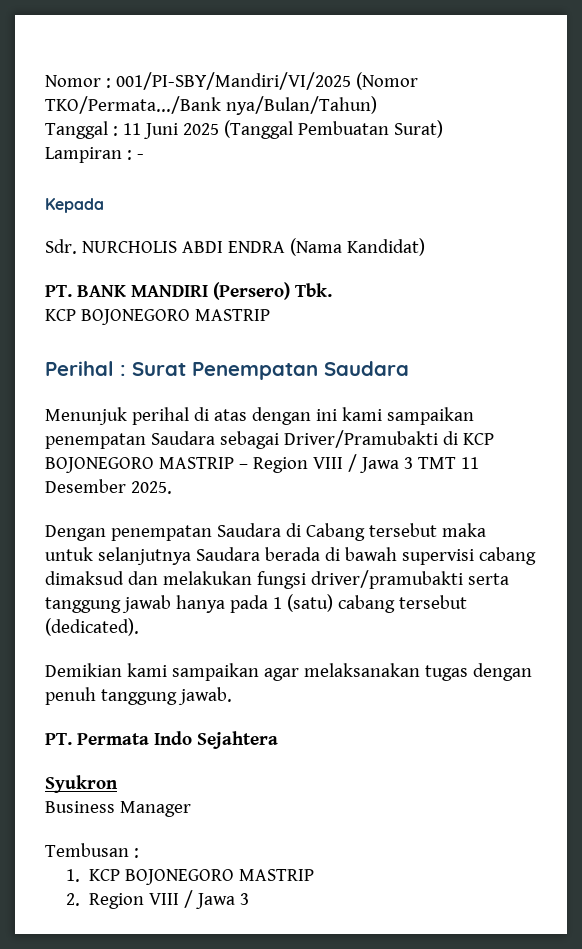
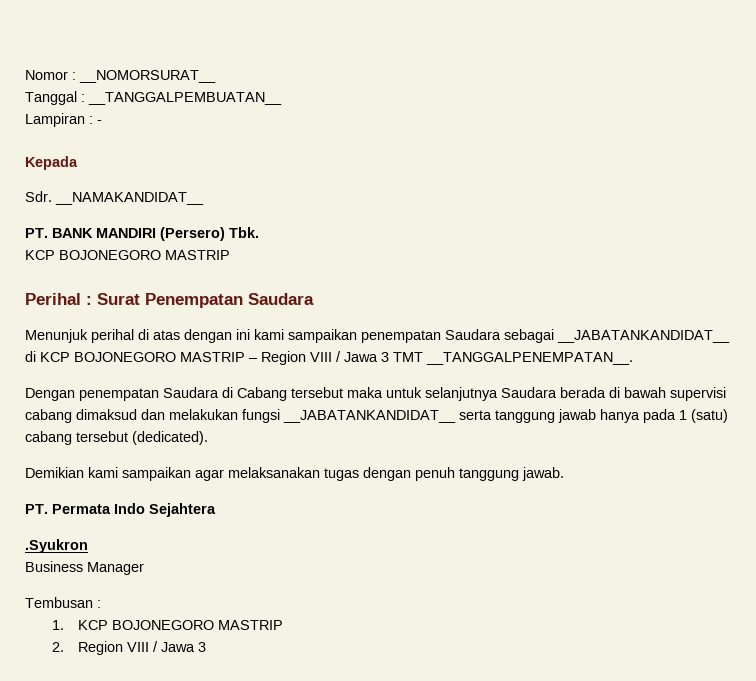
[115,72,418,90] [45,96,377,115] [45,120,443,139] 001/PI-SBY/Mandiri/VI/2025 (Nomor TKO/Permata.../Bank nya/Bulan/Tahun) // Tanggal : 11 Juni 2025 (Tanggal Pembuatan Surat) -> [79,70,216,83] [25,91,282,105] __NOMORSURAT__ // Tanggal : __TANGGALPEMBUATAN__
[81,238,425,256] NURCHOLIS ABDI ENDRA (Nama Kandidat) -> [55,192,204,205] __NAMAKANDIDAT__
[283,430,438,448] Driver/Pramubakti -> [557,330,730,343] __JABATANKANDIDAT__
[460,457,479,469] [45,479,172,494] 11 Desember 2025. -> [426,352,633,365] __TANGGALPENEMPATAN__.
[310,570,463,589] driver/pramubakti -> [283,410,456,423] __JABATANKANDIDAT__
[45,775,118,793] Syukron -> [25,539,88,553] .Syukron

